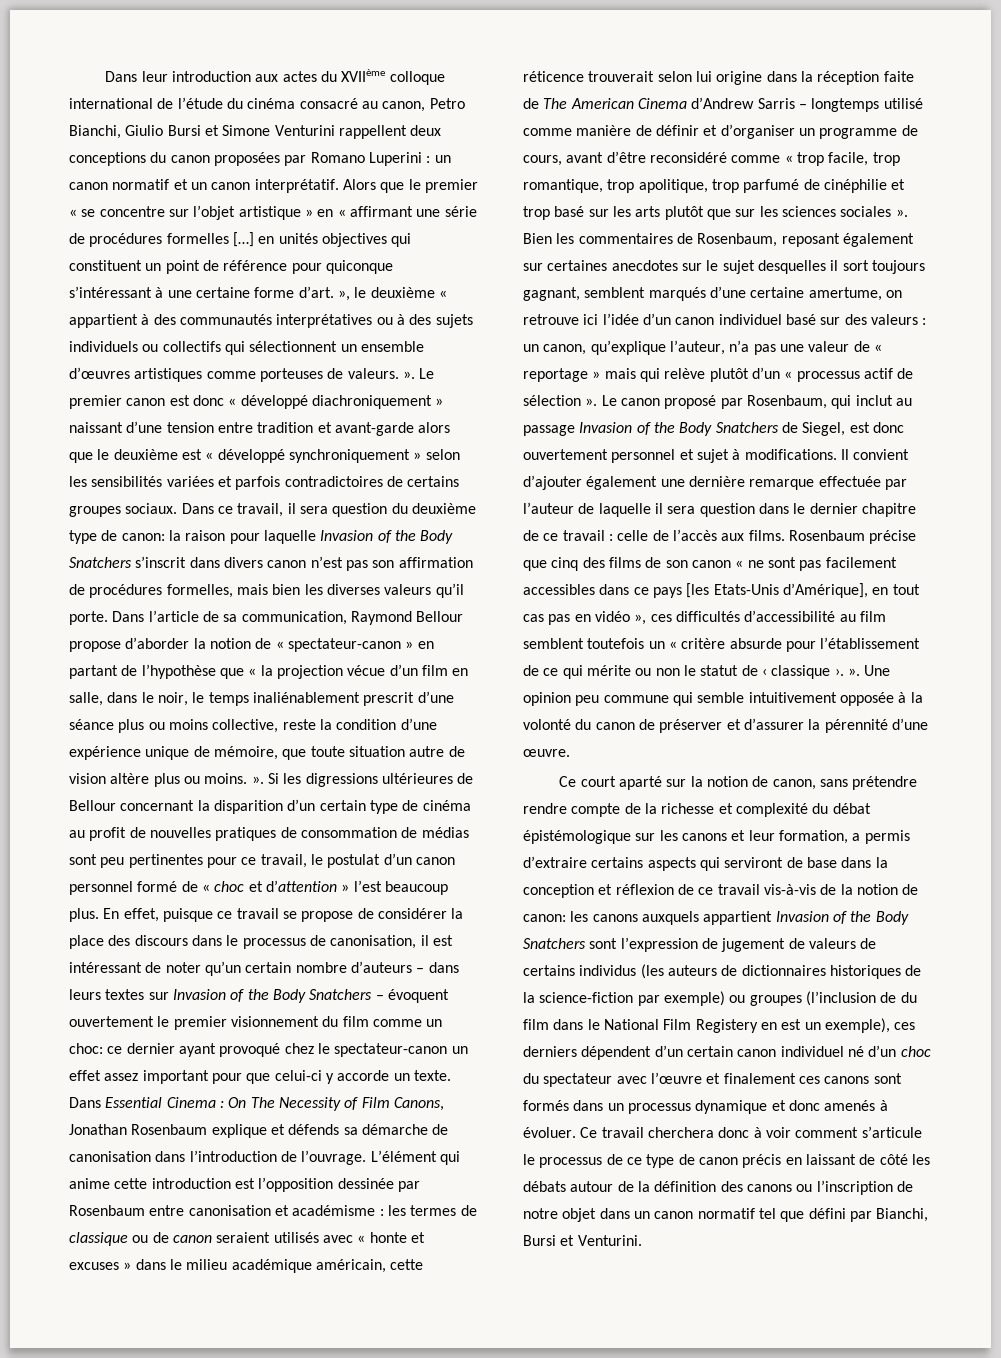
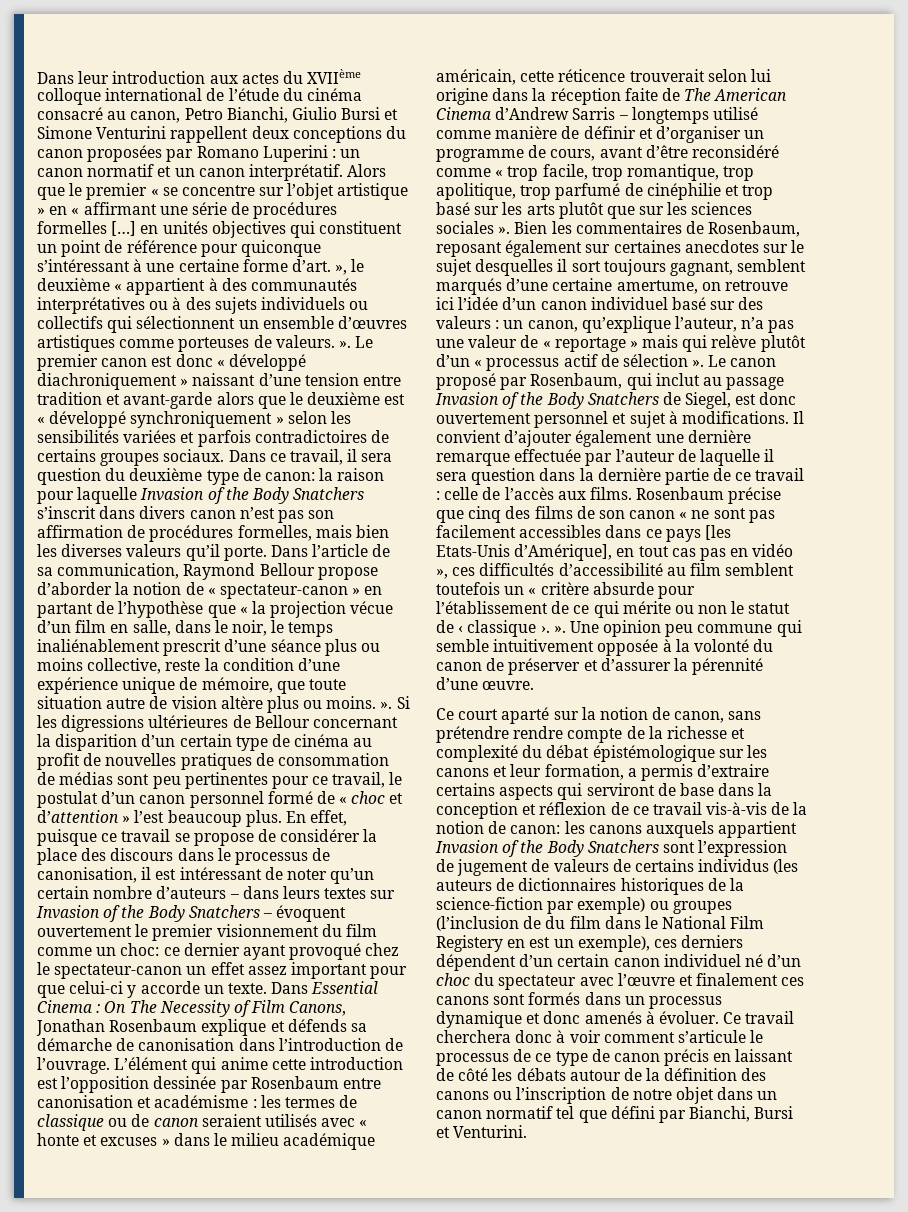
[793,503,916,517] le dernier chapitre -> [579,468,709,485] la dernière partie

